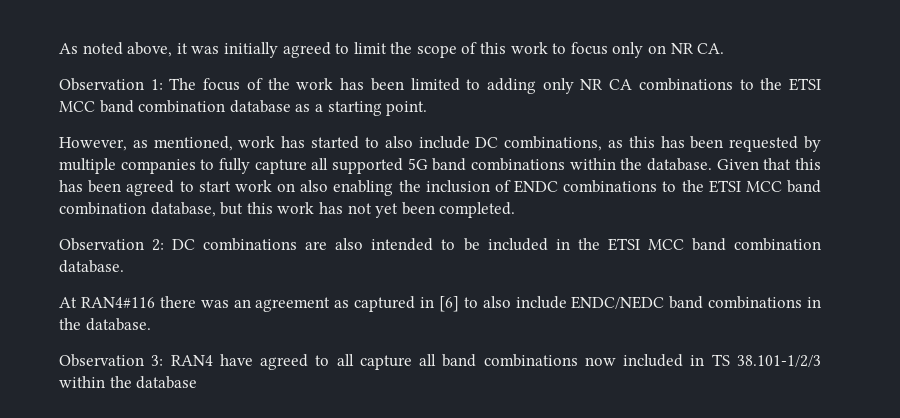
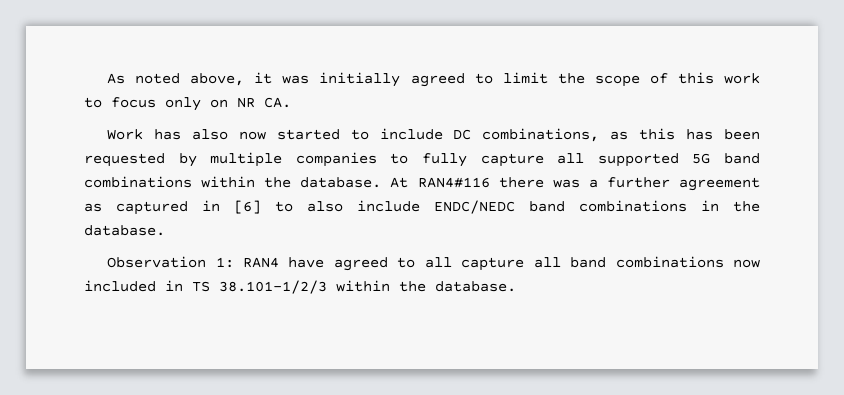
[59,78,821,94] [59,100,428,116] [59,136,306,151] Observation 1: The focus of the work has been limited to adding only NR CA combinations to the ETSI MCC band combination database as a starting point. // However, as mentioned, work has -> [107,129,266,140] Work has also now
[384,136,413,148] also -> (369, 134) none
[716,158,821,170] [59,180,821,196] [59,202,516,218] [59,238,822,251] [59,260,124,273] Given that this has been agreed to start work on also enabling the inclusion of ENDC combinations to the ETSI MCC band combination database, but this work has not yet been completed. // Observation 2: DC combinations are also intended to be included in the ETSI MCC band combination database. // -> (382, 182) none
[233,299,251,308] an -> [588,177,670,188] a further
[151,355,164,366] 3: -> [215,257,234,268] 1:
[136,376,198,389] database -> [435,281,516,292] database.

